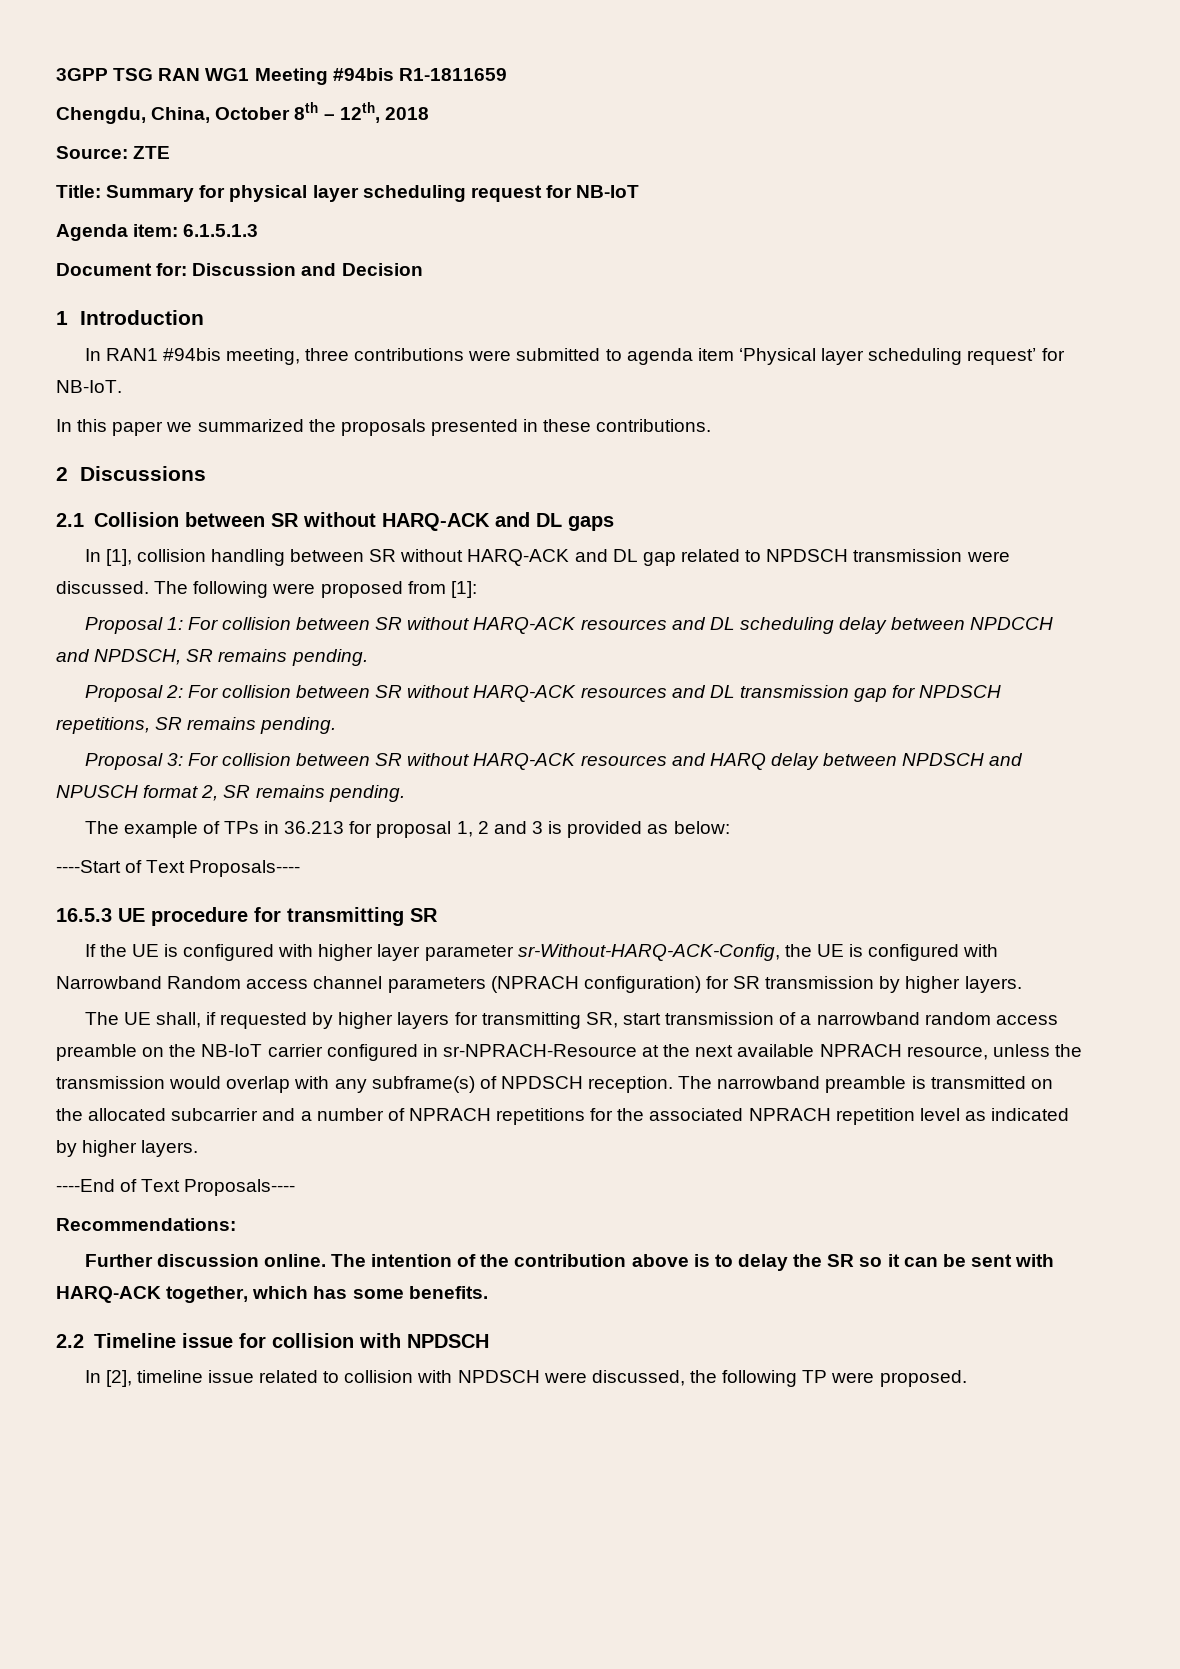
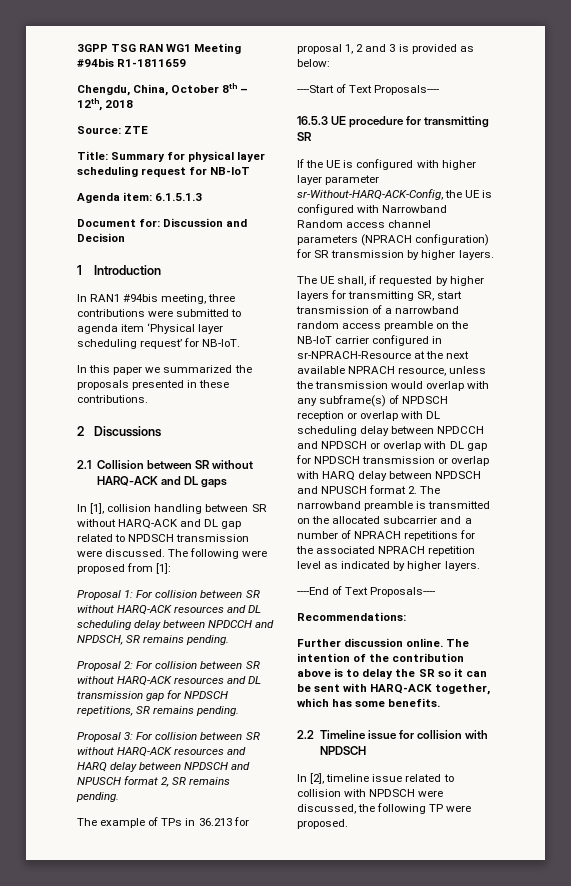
[588,1076,674,1093] reception. -> [297,411,441,421] [297,426,485,436] [297,441,487,451] [296,455,490,466] [297,471,482,481] [297,485,418,494] reception or overlap with DL scheduling delay between NPDCCH and NPDSCH or overlap with DL gap for NPDSCH transmission or overlap with HARQ delay between NPDSCH and NPUSCH format 2.

